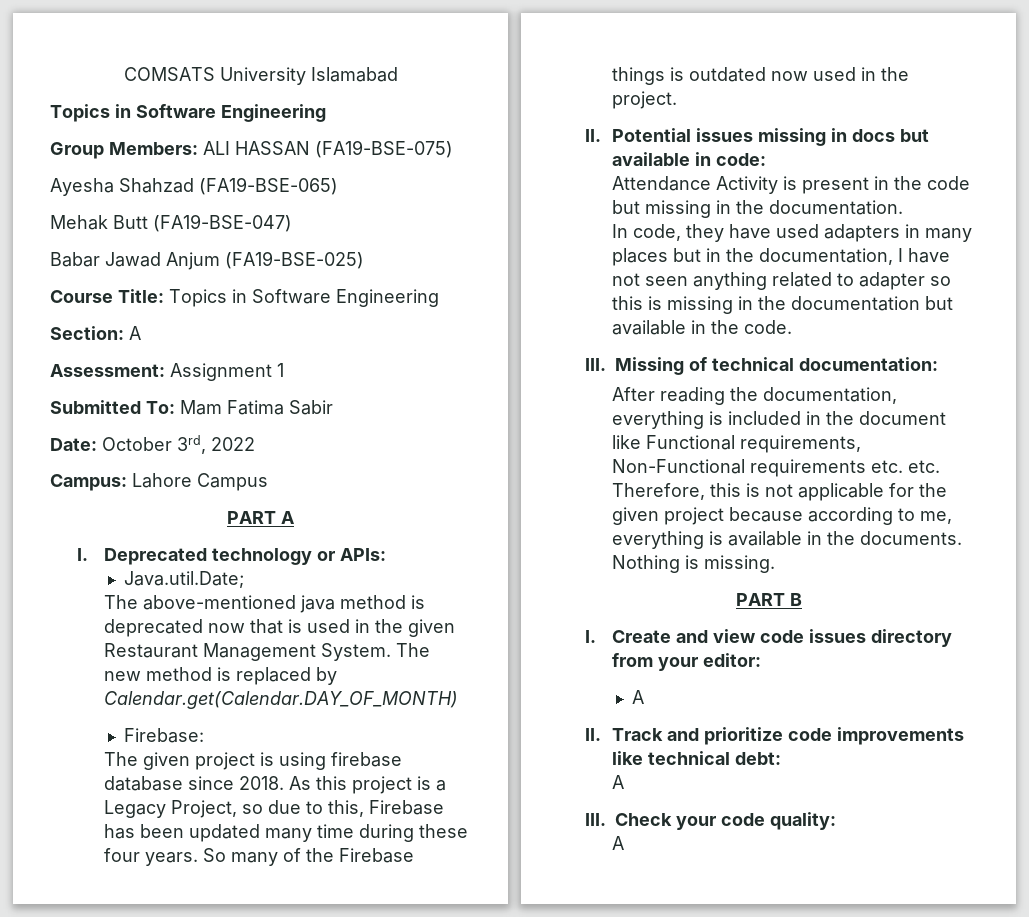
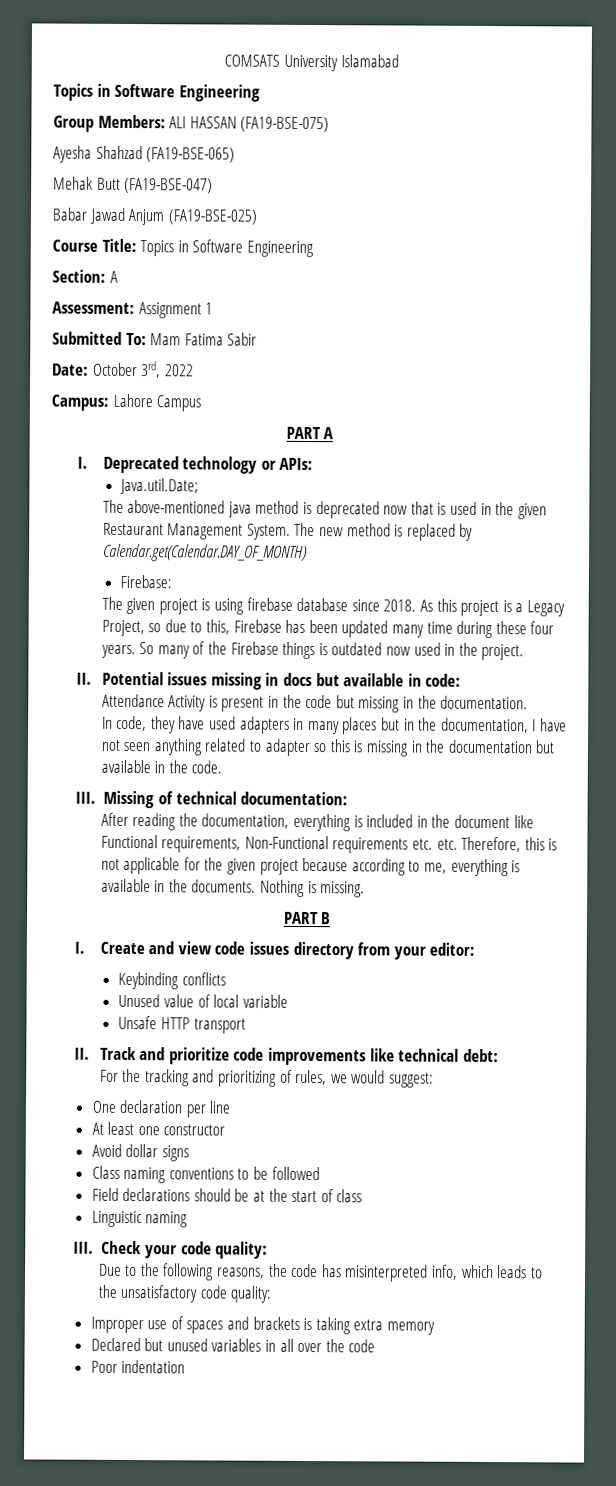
[632,690,645,704] A -> [118,971,227,990] [118,993,288,1008] [118,1015,246,1034] Keybinding conflicts // Unused value of local variable // Unsafe HTTP transport
[612,775,625,789] A -> [99,1068,435,1088] [91,1099,232,1118] [91,1121,226,1136] [91,1143,189,1162] [91,1165,320,1184] [91,1187,363,1203] [91,1210,189,1228] For the tracking and prioritizing of rules, we would suggest: // One declaration per line // At least one constructor // Avoid dollar signs // Class naming conventions to be followed // Field declarations should be at the start of class // Linguistic naming
[612,836,625,850] A -> [98,1263,543,1282] [97,1284,272,1303] [90,1316,435,1335] [90,1337,376,1353] [90,1359,186,1374] Due to the following reasons, the code has misinterpreted info, which leads to the unsatisfactory code quality: // Improper use of spaces and brackets is taking extra memory // Declared but unused variables in all over the code // Poor indentation

